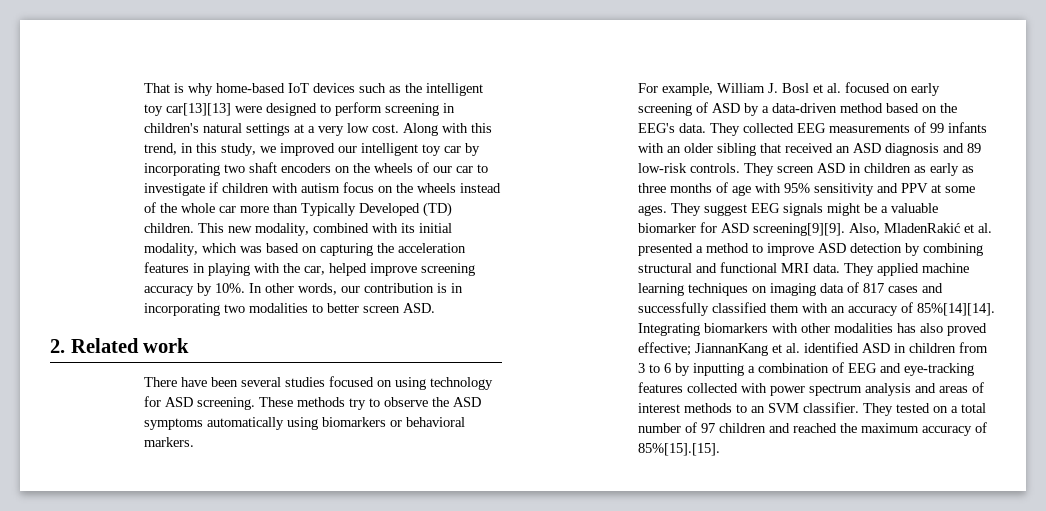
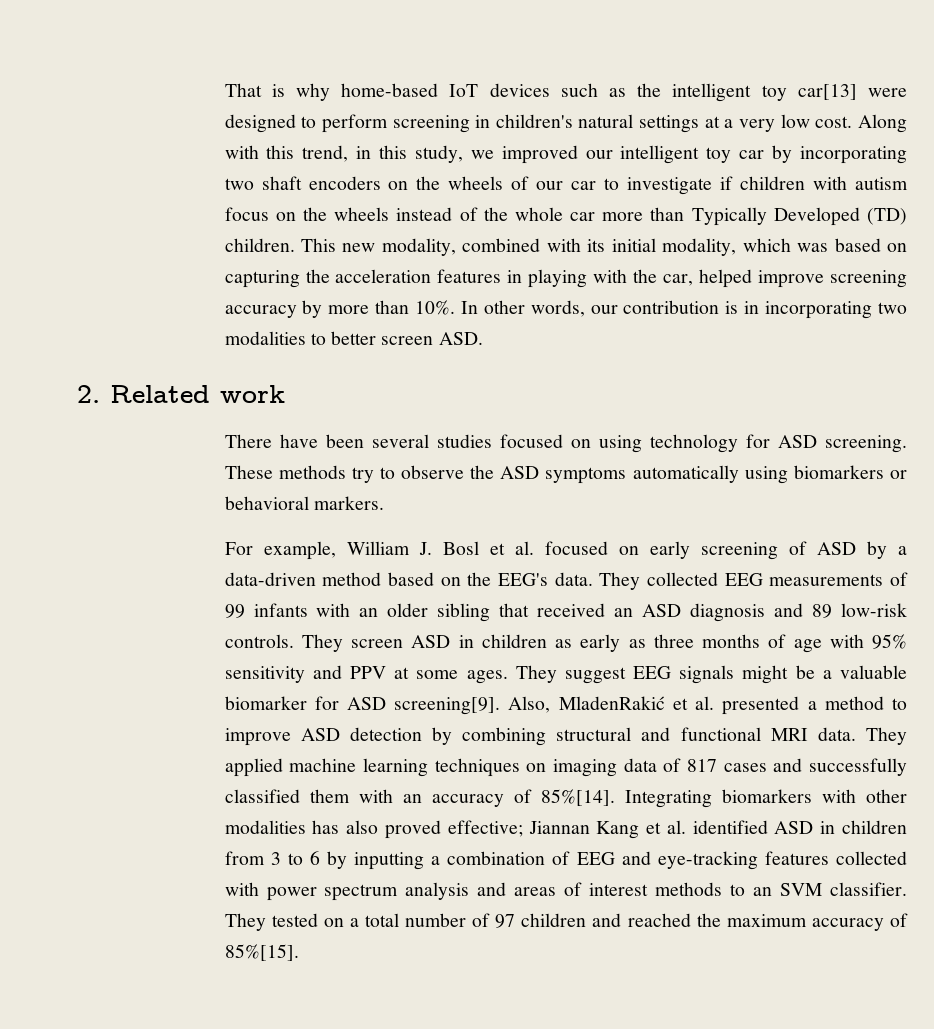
[166,103,232,116] car[13][13] -> [797,84,857,100] car[13]
(213, 289) none -> [328,300,410,314] more than
[753,223,846,236] screening[9][9]. -> [394,697,501,715] screening[9].
[917,303,996,316] 85%[14][14]. -> [540,789,615,806] 85%[14].
[695,343,769,356] JiannanKang -> [528,821,640,839] Jiannan Kang
[638,443,721,456] 85%[15].[15]. -> [224,944,299,961] 85%[15].

